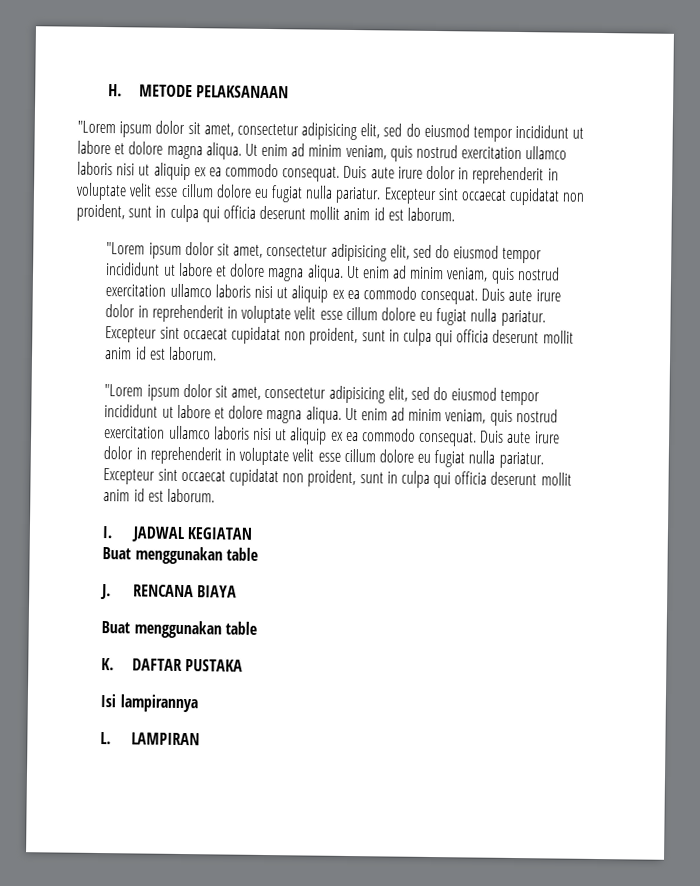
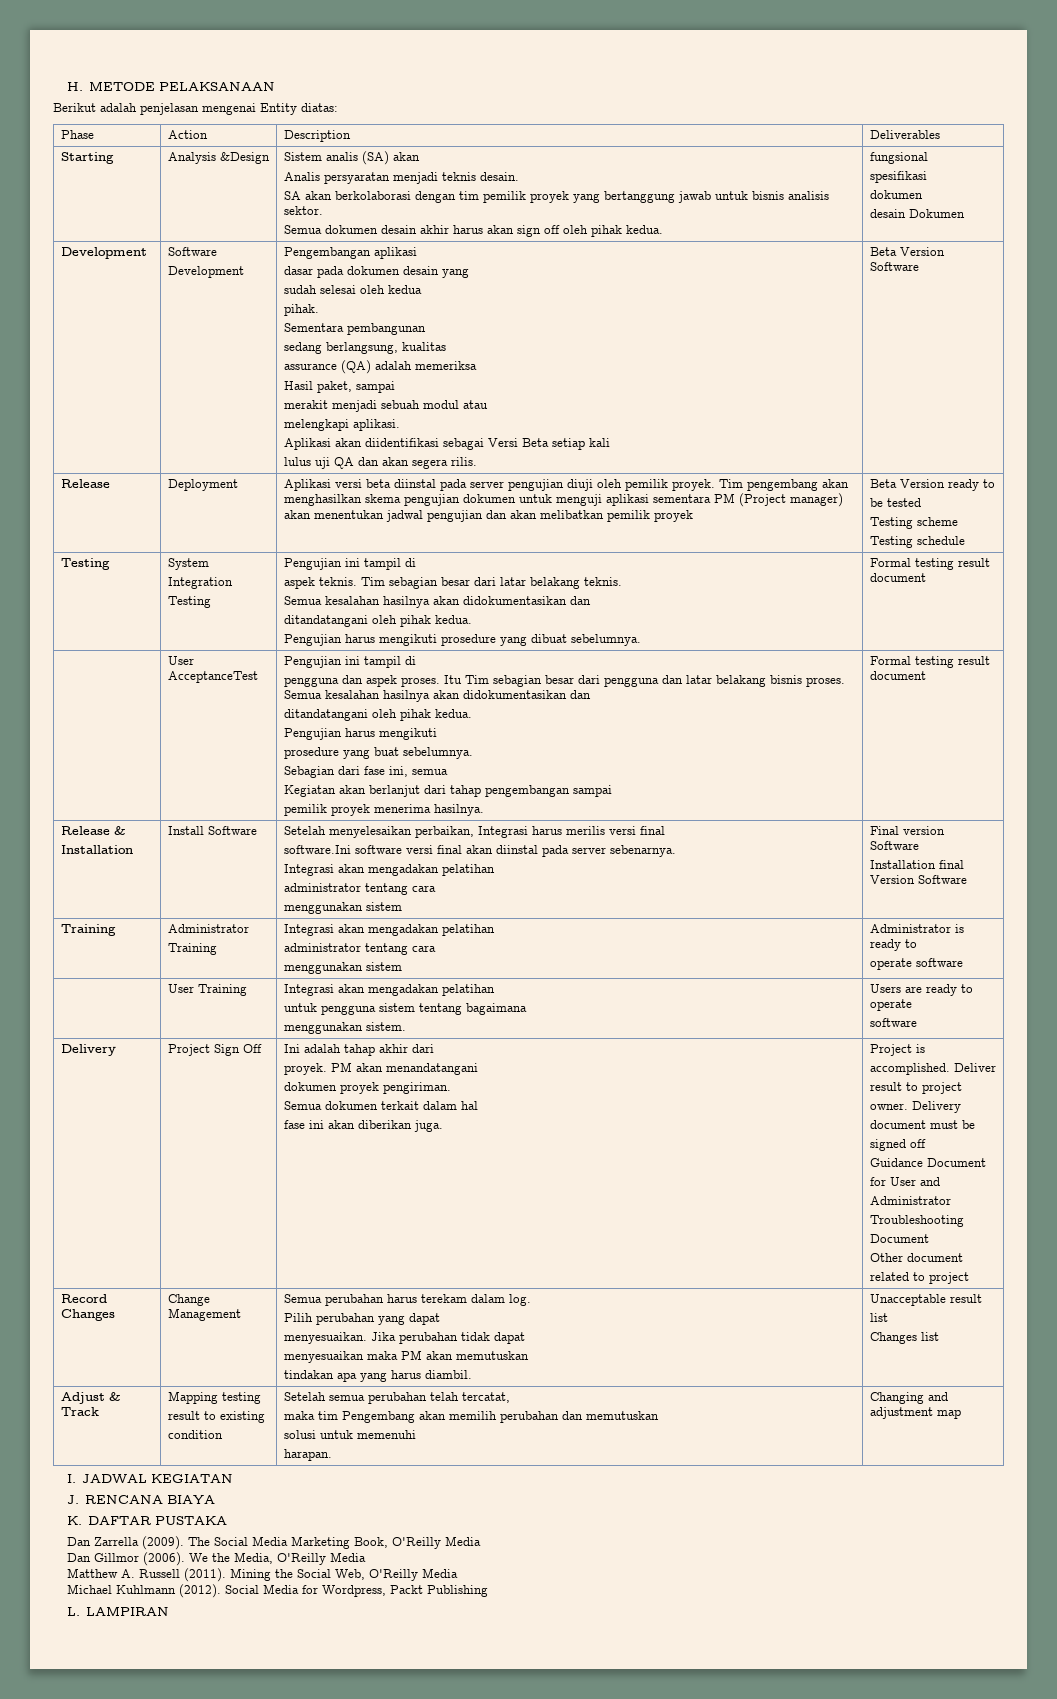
[77,120,585,142] [77,140,568,162] [77,161,559,185] [76,182,586,206] [76,203,456,223] [106,241,543,264] [106,262,560,284] [105,283,561,305] [105,304,546,327] [105,326,574,347] [104,346,218,361] [104,383,541,406] [104,404,558,426] [104,425,560,447] [103,446,544,469] [103,468,572,489] [103,488,216,503] "Lorem ipsum dolor sit amet, consectetur adipisicing elit, sed do eiusmod tempor incididunt ut labore et dolore magna aliqua. Ut enim ad minim veniam, quis nostrud exercitation ullamco laboris nisi ut aliquip ex ea commodo consequat. Duis aute irure dolor in reprehenderit in voluptate velit esse cillum dolore eu fugiat nulla pariatur. Excepteur sint occaecat cupidatat non proident, sunt in culpa qui officia deserunt mollit anim id est laborum. // "Lorem ipsum dolor sit amet, consectetur adipisicing elit, sed do eiusmod tempor incididunt ut labore et dolore magna aliqua. Ut enim ad minim veniam, quis nostrud exercitation ullamco laboris nisi ut aliquip ex ea commodo consequat. Duis aute irure dolor in reprehenderit in voluptate velit esse cillum dolore eu fugiat nulla pariatur. Excepteur sint occaecat cupidatat non proident, sunt in culpa qui officia deserunt mollit anim id est laborum. // "Lorem ipsum dolor sit amet, consectetur adipisicing elit, sed do eiusmod tempor incididunt ut labore et dolore magna aliqua. Ut enim ad minim veniam, quis nostrud exercitation ullamco laboris nisi ut aliquip ex ea commodo consequat. Duis aute irure dolor in reprehenderit in voluptate velit esse cillum dolore eu fugiat nulla pariatur. Excepteur sint occaecat cupidatat non proident, sunt in culpa qui officia deserunt mollit anim id est laborum. -> [53,103,338,115] [60,130,94,139] [167,130,208,139] [283,130,351,142] [869,130,940,139] [60,152,114,164] [167,152,270,164] [283,151,420,165] [283,172,519,184] [283,191,829,203] [283,206,323,215] [283,225,663,237] [869,152,928,164] [869,171,927,183] [869,190,923,199] [869,209,965,218] [60,247,147,259] [167,247,217,256] [167,266,244,278] [283,247,417,259] [283,266,469,278] [283,285,422,294] [283,304,319,316] [283,323,426,335] [283,342,446,354] [283,360,477,374] [283,381,395,393] [283,400,488,412] [283,419,400,431] [283,438,610,450] [283,457,477,469] [869,247,945,256] [869,262,919,271] [60,479,110,488] [167,479,238,491] [283,479,849,491] [283,493,843,507] [283,510,693,522] [869,479,995,491] [869,498,921,507] [869,517,958,529] [869,536,965,548] [60,558,110,570] [167,558,209,570] [167,577,233,589] [167,596,211,608] [283,558,416,570] [283,577,622,589] [283,596,591,608] [283,615,472,627] [283,634,641,646] [869,558,990,570] [869,573,926,582] [167,656,194,665] [167,671,258,683] [283,656,416,668] [283,675,845,687] [283,690,591,702] [283,709,472,721] [283,728,437,740] [283,747,473,759] [283,766,448,778] [283,785,612,797] [283,804,484,816] [869,656,990,668] [869,671,926,680] [60,826,126,835] [60,845,133,854] [167,826,257,835] [283,826,665,838] [283,845,676,857] [283,864,495,876] [283,883,436,895] [283,902,402,914] [869,826,945,835] [869,841,919,850] [869,860,964,869] [869,875,967,884] [60,924,116,936] [167,924,249,933] [167,943,217,955] [283,924,495,936] [283,943,436,955] [283,962,402,974] [869,924,964,933] [869,939,917,951] [869,958,963,970] [167,984,247,996] [283,984,495,996] [283,1003,527,1015] [283,1022,406,1034] [869,984,973,996] [869,999,912,1011] [869,1018,917,1027] [60,1044,116,1056] [167,1044,262,1056] [283,1044,434,1056] [283,1062,478,1075] [283,1082,451,1094] [283,1101,478,1110] [283,1120,443,1132] [869,1044,925,1056] [869,1063,996,1075] [869,1082,962,1094] [869,1101,961,1113] [869,1120,975,1129] [869,1139,926,1151] [869,1158,986,1167] [869,1177,940,1186] [869,1196,951,1205] [869,1215,964,1227] [869,1234,929,1243] [869,1253,963,1262] [869,1272,969,1284] [60,1294,107,1303] [60,1309,115,1321] [167,1294,210,1306] [167,1308,241,1321] [283,1294,531,1306] [283,1313,440,1325] [283,1332,525,1344] [283,1350,529,1363] [283,1370,472,1382] [869,1294,982,1306] [869,1313,888,1322] [869,1332,939,1344] [60,1392,121,1404] [60,1407,99,1416] [167,1391,261,1404] [167,1411,265,1423] [167,1430,223,1439] [283,1392,510,1404] [283,1411,659,1423] [283,1430,416,1439] [283,1449,332,1461] [869,1392,948,1404] [869,1407,961,1419] Berikut adalah penjelasan mengenai Entity diatas: // Phase | Action | Description | Deliverables // Starting | Analysis &Design | Sistem analis (SA) akan // Analis persyaratan menjadi teknis desain. // SA akan berkolaborasi dengan tim pemilik proyek yang bertanggung jawab untuk bisnis analisis sektor. // Semua dokumen desain akhir harus akan sign off oleh pihak kedua. | fungsional // spesifikasi // dokumen // desain Dokumen // Development | Software // Development | Pengembangan aplikasi // dasar pada dokumen desain yang // sudah selesai oleh kedua // pihak. // Sementara pembangunan // sedang berlangsung, kualitas // assurance (QA) adalah memeriksa // Hasil paket, sampai // merakit menjadi sebuah modul atau // melengkapi aplikasi. // Aplikasi akan diidentifikasi sebagai Versi Beta setiap kali // lulus uji QA dan akan segera rilis. | Beta Version Software // Release | Deployment | Aplikasi versi beta diinstal pada server pengujian diuji oleh pemilik proyek. Tim pengembang akan menghasilkan skema pengujian dokumen untuk menguji aplikasi sementara PM (Project manager) akan menentukan jadwal pengujian dan akan melibatkan pemilik proyek | Beta Version ready to // be tested // Testing scheme // Testing schedule // Testing | System // Integration // Testing | Pengujian ini tampil di // aspek teknis. Tim sebagian besar dari latar belakang teknis. // Semua kesalahan hasilnya akan didokumentasikan dan // ditandatangani oleh pihak kedua. // Pengujian harus mengikuti prosedure yang dibuat sebelumnya. | Formal testing result document // | User AcceptanceTest | Pengujian ini tampil di // pengguna dan aspek proses. Itu Tim sebagian besar dari pengguna dan latar belakang bisnis proses. Semua kesalahan hasilnya akan didokumentasikan dan // ditandatangani oleh pihak kedua. // Pengujian harus mengikuti // prosedure yang buat sebelumnya. // Sebagian dari fase ini, semua // Kegiatan akan berlanjut dari tahap pengembangan sampai // pemilik proyek menerima hasilnya. | Formal testing result document // Release & // Installation | Install Software | Setelah menyelesaikan perbaikan, Integrasi harus merilis versi final // software.Ini software versi final akan diinstal pada server sebenarnya. // Integrasi akan mengadakan pelatihan // administrator tentang cara // menggunakan sistem | Final version Software // Installation final Version Software // Training | Administrator // Training | Integrasi akan mengadakan pelatihan // administrator tentang cara // menggunakan sistem | Administrator is ready to // operate software // | User Training | Integrasi akan mengadakan pelatihan // untuk pengguna sistem tentang bagaimana // menggunakan sistem. | Users are ready to operate // software // Delivery | Project Sign Off | Ini adalah tahap akhir dari // proyek. PM akan menandatangani // dokumen proyek pengiriman. // Semua dokumen terkait dalam hal // fase ini akan diberikan juga. | Project is // accomplished. Deliver // result to project // owner. Delivery // document must be // signed off // Guidance Document // for User and // Administrator // Troubleshooting // Document // Other document // related to project // Record Changes | Change Management | Semua perubahan harus terekam dalam log. // Pilih perubahan yang dapat // menyesuaikan. Jika perubahan tidak dapat // menyesuaikan maka PM akan memutuskan // tindakan apa yang harus diambil. | Unacceptable result // list // Changes list // Adjust & Track | Mapping testing // result to existing // condition | Setelah semua perubahan telah tercatat, // maka tim Pengembang akan memilih perubahan dan memutuskan // solusi untuk memenuhi // harapan. | Changing and adjustment map
[102,546,258,565] // Buat menggunakan table -> (234, 1478) none
[101,620,257,639] // Buat menggunakan table -> (216, 1499) none
[100,694,198,713] Isi lampirannya -> [67,1536,482,1550] [67,1552,367,1566] [67,1568,459,1582] [67,1584,489,1598] Dan Zarrella (2009). The Social Media Marketing Book, O'Reilly Media // Dan Gillmor (2006). We the Media, O'Reilly Media // Matthew A. Russell (2011). Mining the Social Web, O'Reilly Media // Michael Kuhlmann (2012). Social Media for Wordpress, Packt Publishing

